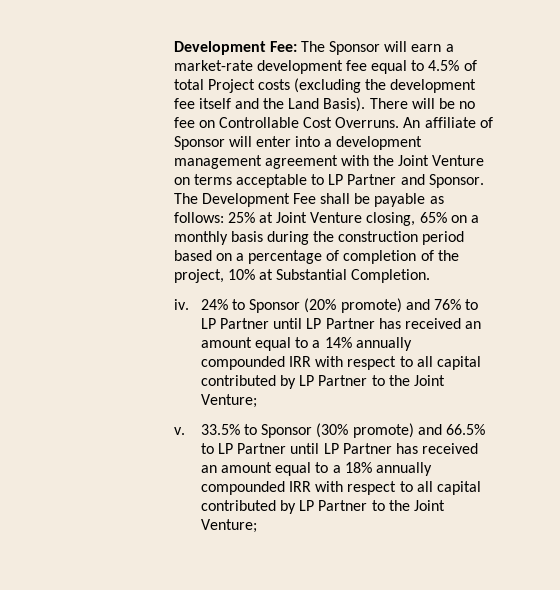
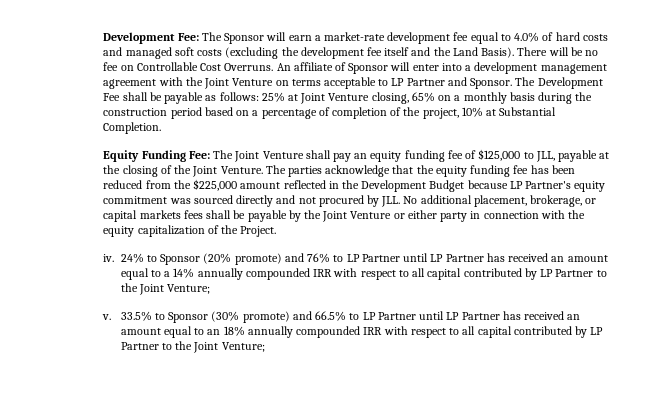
[428,60,477,71] [173,79,255,93] 4.5% of total Project -> [514,32,608,42] [103,47,194,59] 4.0% of hard costs and managed soft
(431, 276) none -> [103,149,610,162] [103,165,575,177] [103,179,606,192] [103,195,597,207] [103,210,586,222] [103,225,277,237] // Equity Funding Fee: The Joint Venture shall pay an equity funding fee of $125,000 to JLL, payable at the closing of the Joint Venture. The parties acknowledge that the equity funding fee has been reduced from the $225,000 amount reflected in the Development Budget because LP Partner's equity commitment was sourced directly and not procured by JLL. No additional placement, brokerage, or capital markets fees shall be payable by the Joint Venture or either party in connection with the equity capitalization of the Project.
[332,465,341,473] a -> [207,329,221,335] an

